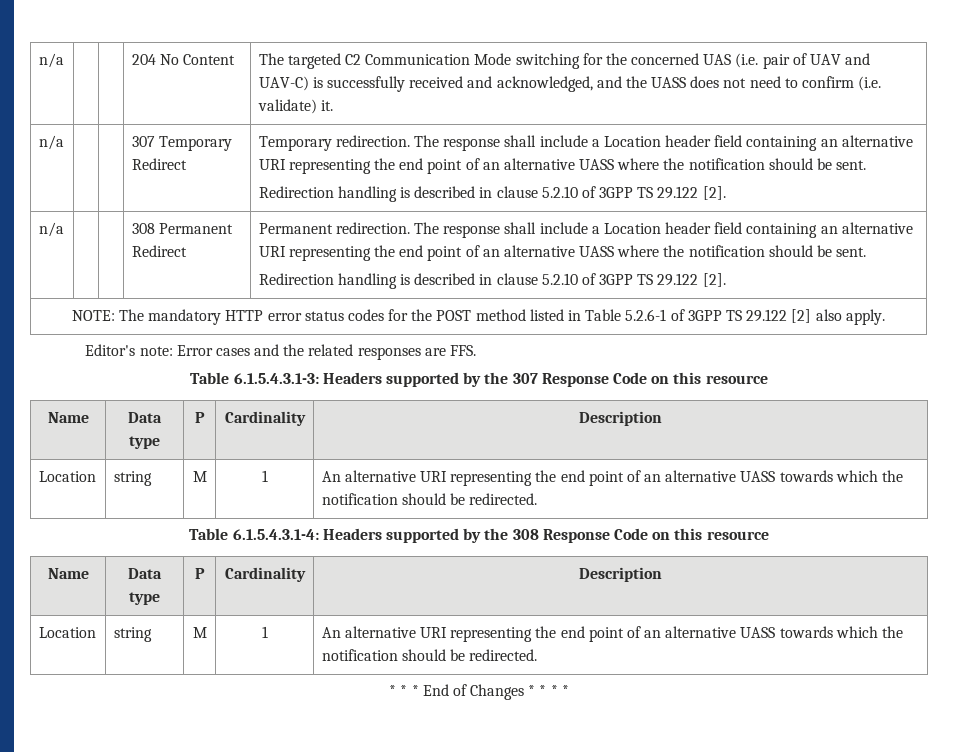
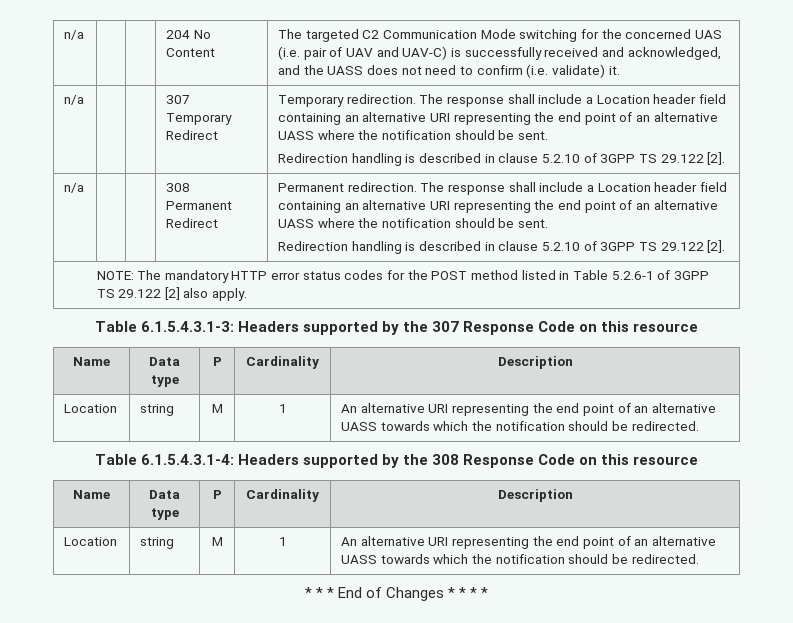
[85,344,477,360] // Editor's note: Error cases and the related responses are FFS. -> (248, 294) none

